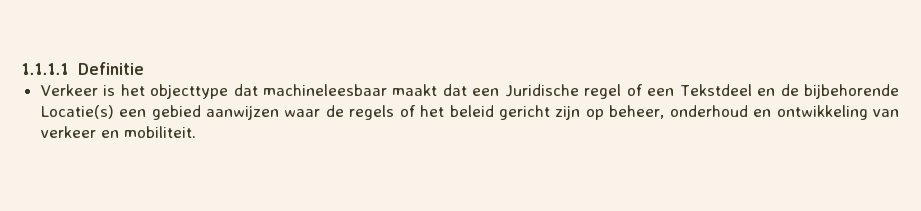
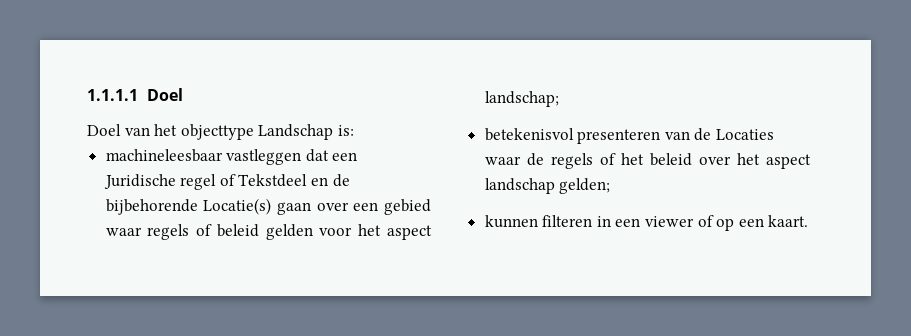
[77,62,144,75] [40,84,438,99] Definitie // Verkeer is het objecttype dat machineleesbaar maakt -> [146,88,183,101] [87,124,354,140] [105,149,302,165] Doel // Doel van het objecttype Landschap is: // machineleesbaar vastleggen
[647,88,675,96] een -> (236, 180) none
[119,105,279,120] een gebied aanwijzen -> [277,199,432,215] [105,224,433,240] [484,91,559,107] [484,128,775,144] gaan over een gebied waar regels of beleid gelden voor het aspect landschap; // betekenisvol presenteren van de Locaties
[498,105,899,120] [40,126,196,138] gericht zijn op beheer, onderhoud en ontwikkeling van verkeer en mobiliteit. -> [698,153,811,169] [484,178,611,194] [484,215,809,231] over het aspect landschap gelden; // kunnen filteren in een viewer of op een kaart.

